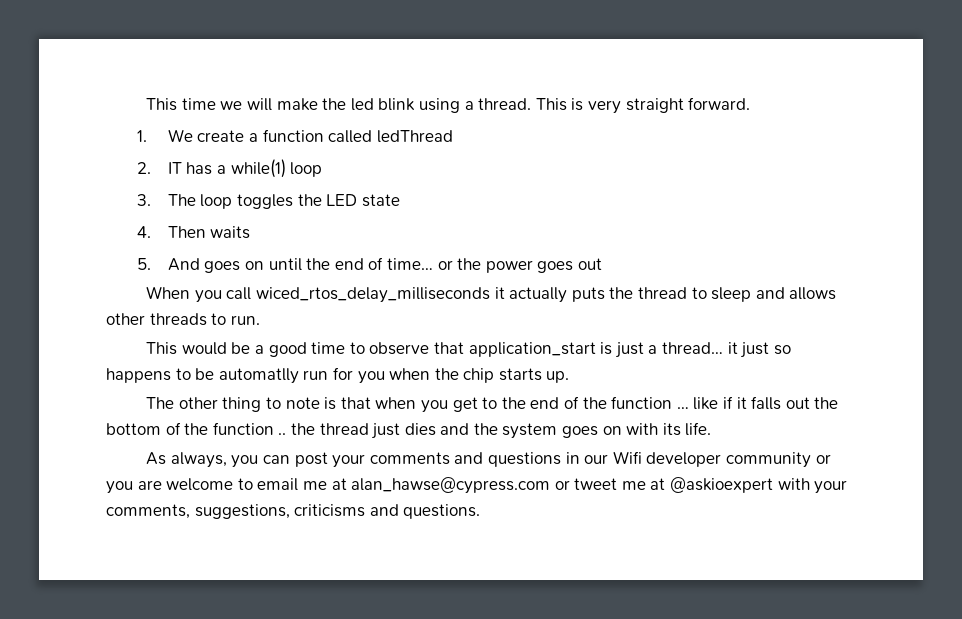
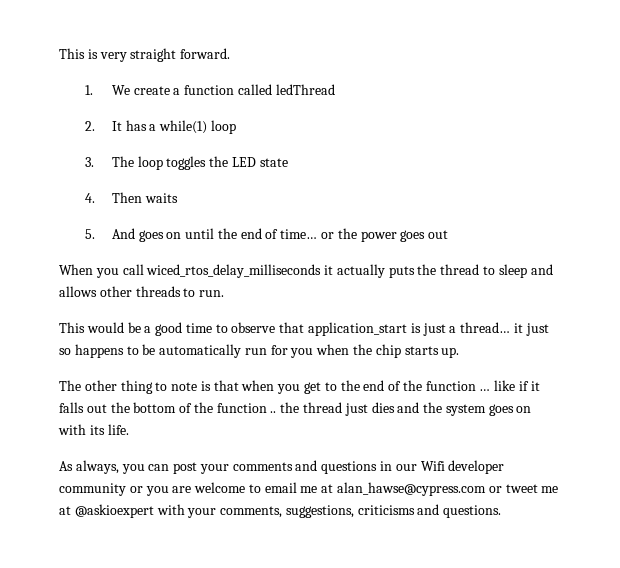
[146,98,567,113] This time we will make the led blink using a thread. This -> [59,48,85,59] This
[167,162,182,174] IT -> [111,121,122,131] It
[218,368,299,384] automatlly -> [159,344,242,358] automatically

